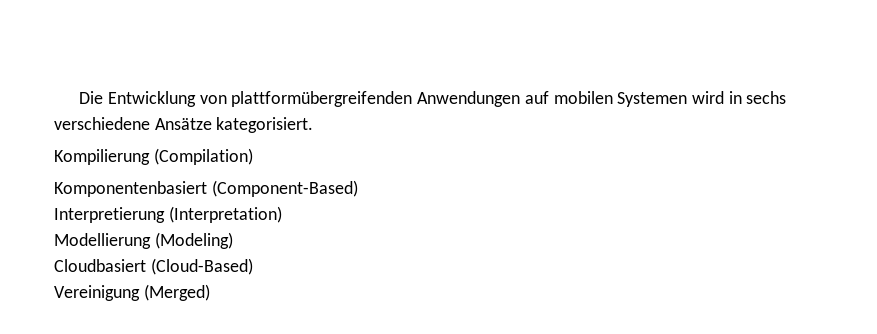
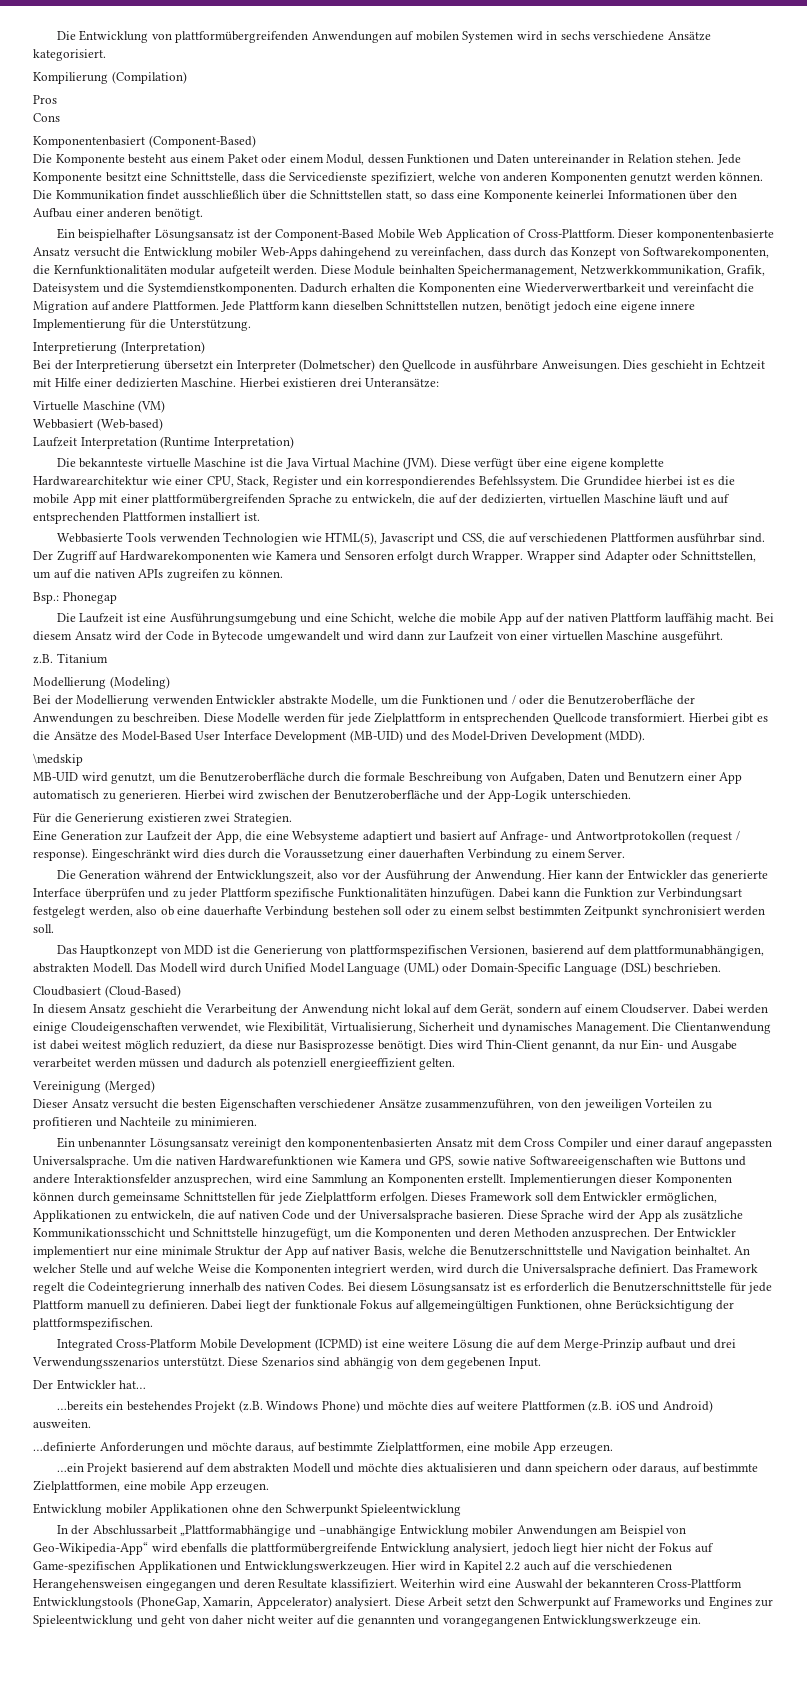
(253, 156) none -> [33,95,57,104] [33,113,60,122] // Pros // Cons
[54,206,282,223] [54,232,233,249] [54,258,253,275] [54,284,210,301] Interpretierung (Interpretation) // Modellierung (Modeling) // Cloudbasiert (Cloud-Based) // Vereinigung (Merged) -> [33,153,741,166] [33,172,764,184] [33,190,737,202] [33,208,203,220] [56,228,774,241] [33,246,770,259] [33,265,766,277] [33,283,755,295] [33,301,696,313] [33,319,251,331] [33,341,205,354] [33,359,765,372] [33,378,440,388] [32,400,166,413] [33,418,163,431] [33,436,294,449] [56,457,665,470] [33,476,735,488] [33,494,731,506] [33,512,260,524] [56,532,765,545] [33,550,756,563] [33,569,283,581] [33,592,117,604] [56,613,774,625] [33,631,723,643] [33,653,108,664] [33,676,170,689] [33,694,695,707] [33,712,768,725] [33,730,646,743] [33,753,83,766] [33,772,743,784] [33,790,631,802] [33,812,292,825] [33,830,740,843] [33,848,626,861] [56,869,768,882] [33,887,743,900] [33,905,766,918] [33,924,54,933] [56,945,765,957] [33,962,722,975] [33,985,181,998] [33,1004,769,1016] [33,1021,771,1034] [33,1039,738,1052] [33,1058,456,1070] [32,1080,155,1093] [33,1098,712,1111] [33,1117,258,1129] [56,1137,772,1150] [33,1156,747,1168] [33,1174,732,1186] [33,1191,717,1204] [33,1210,743,1222] [33,1227,737,1240] [33,1246,751,1258] [33,1263,759,1276] [33,1282,773,1294] [33,1299,735,1312] [33,1318,153,1330] [56,1338,737,1351] [32,1357,541,1369] [33,1379,147,1390] [56,1400,713,1413] [33,1419,91,1429] [33,1441,613,1454] [56,1463,759,1475] [33,1480,270,1493] [33,1503,462,1516] [56,1524,687,1537] [33,1542,714,1555] [33,1560,673,1573] [33,1579,743,1591] [33,1596,774,1609] [33,1614,701,1627] Die Komponente besteht aus einem Paket oder einem Modul, dessen Funktionen und Daten untereinander in Relation stehen. Jede Komponente besitzt eine Schnittstelle, dass die Servicedienste spezifiziert, welche von anderen Komponenten genutzt werden können. Die Kommunikation findet ausschließlich über die Schnittstellen statt, so dass eine Komponente keinerlei Informationen über den Aufbau einer anderen benötigt. // Ein beispielhafter Lösungsansatz ist der Component-Based Mobile Web Application of Cross-Plattform. Dieser komponentenbasierte Ansatz versucht die Entwicklung mobiler Web-Apps dahingehend zu vereinfachen, dass durch das Konzept von Softwarekomponenten, die Kernfunktionalitäten modular aufgeteilt werden. Diese Module beinhalten Speichermanagement, Netzwerkkommunikation, Grafik, Dateisystem und die Systemdienstkomponenten. Dadurch erhalten die Komponenten eine Wiederverwertbarkeit und vereinfacht die Migration auf andere Plattformen. Jede Plattform kann dieselben Schnittstellen nutzen, benötigt jedoch eine eigene innere Implementierung für die Unterstützung. // Interpretierung (Interpretation) // Bei der Interpretierung übersetzt ein Interpreter (Dolmetscher) den Quellcode in ausführbare Anweisungen. Dies geschieht in Echtzeit mit Hilfe einer dedizierten Maschine. Hierbei existieren drei Unteransätze: // Virtuelle Maschine (VM) // Webbasiert (Web-based) // Laufzeit Interpretation (Runtime Interpretation) // Die bekannteste virtuelle Maschine ist die Java Virtual Machine (JVM). Diese verfügt über eine eigene komplette Hardwarearchitektur wie einer CPU, Stack, Register und ein korrespondierendes Befehlssystem. Die Grundidee hierbei ist es die mobile App mit einer plattformübergreifenden Sprache zu entwickeln, die auf der dedizierten, virtuellen Maschine läuft und auf entsprechenden Plattformen installiert ist. // Webbasierte Tools verwenden Technologien wie HTML(5), Javascript und CSS, die auf verschiedenen Plattformen ausführbar sind. Der Zugriff auf Hardwarekomponenten wie Kamera und Sensoren erfolgt durch Wrapper. Wrapper sind Adapter oder Schnittstellen, um auf die nativen APIs zugreifen zu können. // Bsp.: Phonegap // Die Laufzeit ist eine Ausführungsumgebung und eine Schicht, welche die mobile App auf der nativen Plattform lauffähig macht. Bei diesem Ansatz wird der Code in Bytecode umgewandelt und wird dann zur Laufzeit von einer virtuellen Maschine ausgeführt. // z.B. Titanium // Modellierung (Modeling) // Bei der Modellierung verwenden Entwickler abstrakte Modelle, um die Funktionen und / oder die Benutzeroberfläche der Anwendungen zu beschreiben. Diese Modelle werden für jede Zielplattform in entsprechenden Quellcode transformiert. Hierbei gibt es die Ansätze des Model-Based User Interface Development (MB-UID) und des Model-Driven Development (MDD). // \medskip // MB-UID wird genutzt, um die Benutzeroberfläche durch die formale Beschreibung von Aufgaben, Daten und Benutzern einer App automatisch zu generieren. Hierbei wird zwischen der Benutzeroberfläche und der App-Logik unterschieden. // Für die Generierung existieren zwei Strategien. // Eine Generation zur Laufzeit der App, die eine Websysteme adaptiert und basiert auf Anfrage- und Antwortprotokollen (request / response). Eingeschränkt wird dies durch die Voraussetzung einer dauerhaften Verbindung zu einem Server. // Die Generation während der Entwicklungszeit, also vor der Ausführung der Anwendung. Hier kann der Entwickler das generierte Interface überprüfen und zu jeder Plattform spezifische Funktionalitäten hinzufügen. Dabei kann die Funktion zur Verbindungsart festgelegt werden, also ob eine dauerhafte Verbindung bestehen soll oder zu einem selbst bestimmten Zeitpunkt synchronisiert werden soll. // Das Hauptkonzept von MDD ist die Generierung von plattformspezifischen Versionen, basierend auf dem plattformunabhängigen, abstrakten Modell. Das Modell wird durch Unified Model Language (UML) oder Domain-Specific Language (DSL) beschrieben. // Cloudbasiert (Cloud-Based) // In diesem Ansatz geschieht die Verarbeitung der Anwendung nicht lokal auf dem Gerät, sondern auf einem Cloudserver. Dabei werden einige Cloudeigenschaften verwendet, wie Flexibilität, Virtualisierung, Sicherheit und dynamisches Management. Die Clientanwendung ist dabei weitest möglich reduziert, da diese nur Basisprozesse benötigt. Dies wird Thin-Client genannt, da nur Ein- und Ausgabe verarbeitet werden müssen und dadurch als potenziell energieeffizient gelten. // Vereinigung (Merged) // Dieser Ansatz versucht die besten Eigenschaften verschiedener Ansätze zusammenzuführen, von den jeweiligen Vorteilen zu profitieren und Nachteile zu minimieren. // Ein unbenannter Lösungsansatz vereinigt den komponentenbasierten Ansatz mit dem Cross Compiler und einer darauf angepassten Universalsprache. Um die nativen Hardwarefunktionen wie Kamera und GPS, sowie native Softwareeigenschaften wie Buttons und andere Interaktionsfelder anzusprechen, wird eine Sammlung an Komponenten erstellt. Implementierungen dieser Komponenten können durch gemeinsame Schnittstellen für jede Zielplattform erfolgen. Dieses Framework soll dem Entwickler ermöglichen, Applikationen zu entwickeln, die auf nativen Code und der Universalsprache basieren. Diese Sprache wird der App als zusätzliche Kommunikationsschicht und Schnittstelle hinzugefügt, um die Komponenten und deren Methoden anzusprechen. Der Entwickler implementiert nur eine minimale Struktur der App auf nativer Basis, welche die Benutzerschnittstelle und Navigation beinhaltet. An welcher Stelle und auf welche Weise die Komponenten integriert werden, wird durch die Universalsprache definiert. Das Framework regelt die Codeintegrierung innerhalb des nativen Codes. Bei diesem Lösungsansatz ist es erforderlich die Benutzerschnittstelle für jede Plattform manuell zu definieren. Dabei liegt der funktionale Fokus auf allgemeingültigen Funktionen, ohne Berücksichtigung der plattformspezifischen. // Integrated Cross-Platform Mobile Development (ICPMD) ist eine weitere Lösung die auf dem Merge-Prinzip aufbaut und drei Verwendungsszenarios unterstützt. Diese Szenarios sind abhängig von dem gegebenen Input. // Der Entwickler hat… // …bereits ein bestehendes Projekt (z.B. Windows Phone) und möchte dies auf weitere Plattformen (z.B. iOS und Android) ausweiten. // …definierte Anforderungen und möchte daraus, auf bestimmte Zielplattformen, eine mobile App erzeugen. // …ein Projekt basierend auf dem abstrakten Modell und möchte dies aktualisieren und dann speichern oder daraus, auf bestimmte Zielplattformen, eine mobile App erzeugen. // Entwicklung mobiler Applikationen ohne den Schwerpunkt Spieleentwicklung // In der Abschlussarbeit „Plattformabhängige und –unabhängige Entwicklung mobiler Anwendungen am Beispiel von Geo-Wikipedia-App“ wird ebenfalls die plattformübergreifende Entwicklung analysiert, jedoch liegt hier nicht der Fokus auf Game-spezifischen Applikationen und Entwicklungswerkzeugen. Hier wird in Kapitel 2.2 auch auf die verschiedenen Herangehensweisen eingegangen und deren Resultate klassifiziert. Weiterhin wird eine Auswahl der bekannteren Cross-Plattform Entwicklungstools (PhoneGap, Xamarin, Appcelerator) analysiert. Diese Arbeit setzt den Schwerpunkt auf Frameworks und Engines zur Spieleentwicklung und geht von daher nicht weiter auf die genannten und vorangegangenen Entwicklungswerkzeuge ein.

